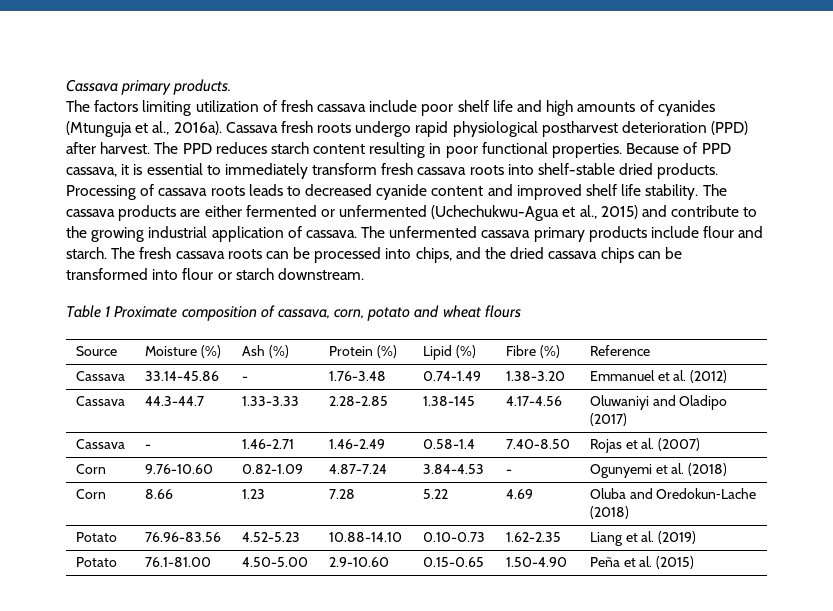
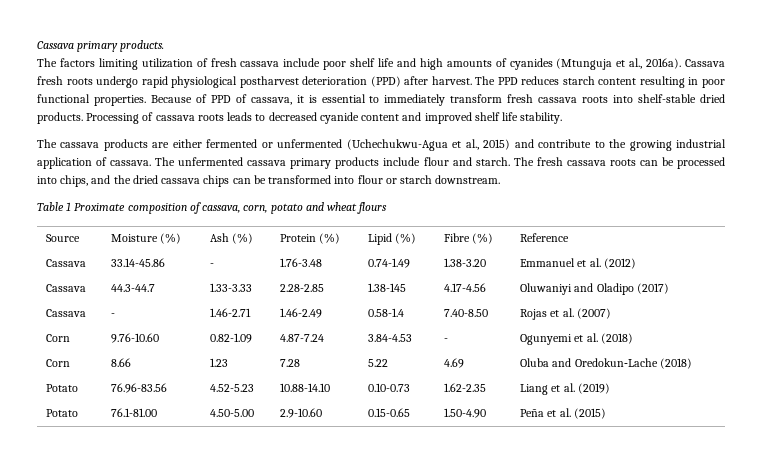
(731, 148) none -> [235,94,247,103] of
(699, 192) none -> (563, 118) //

